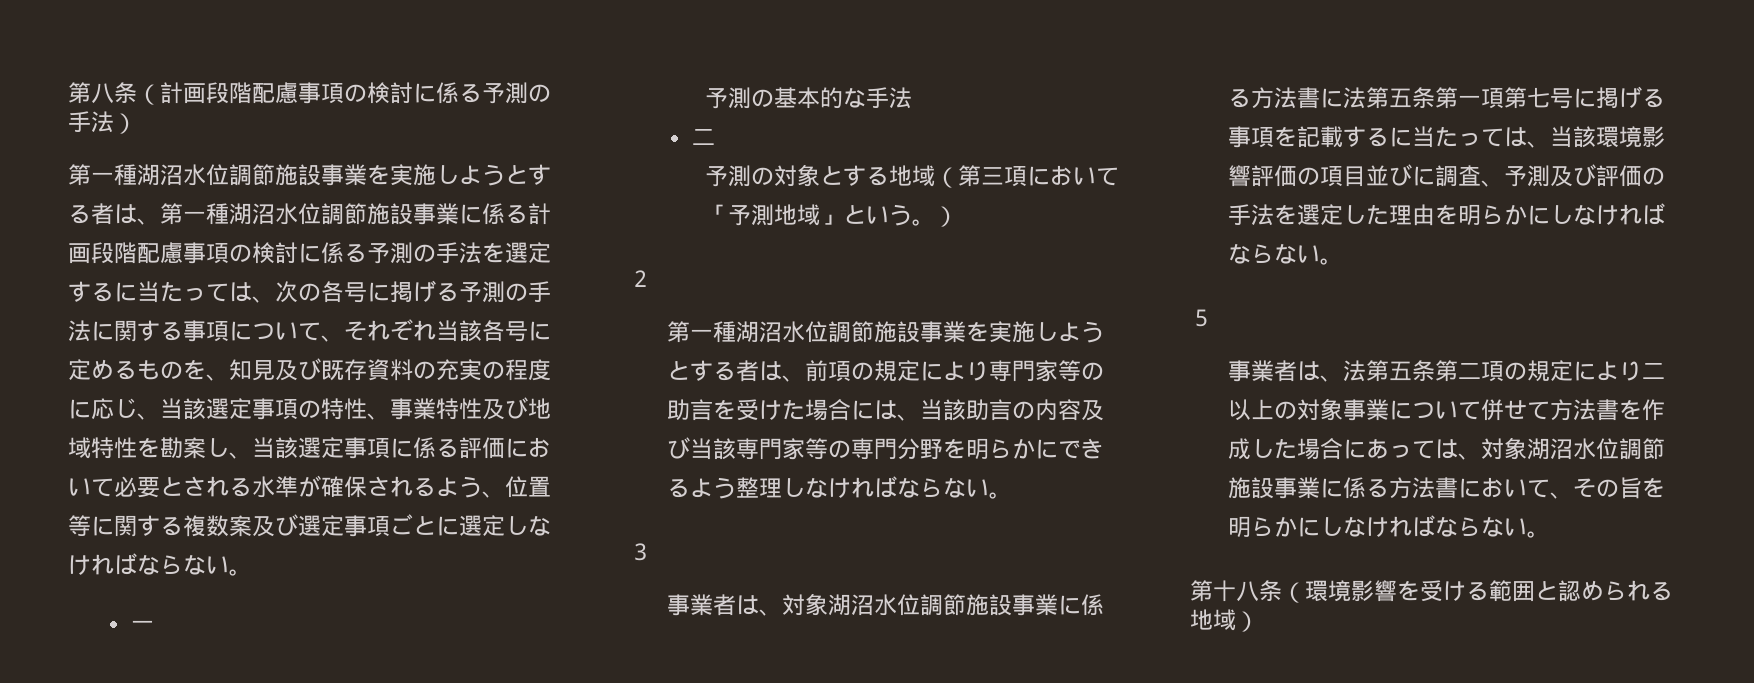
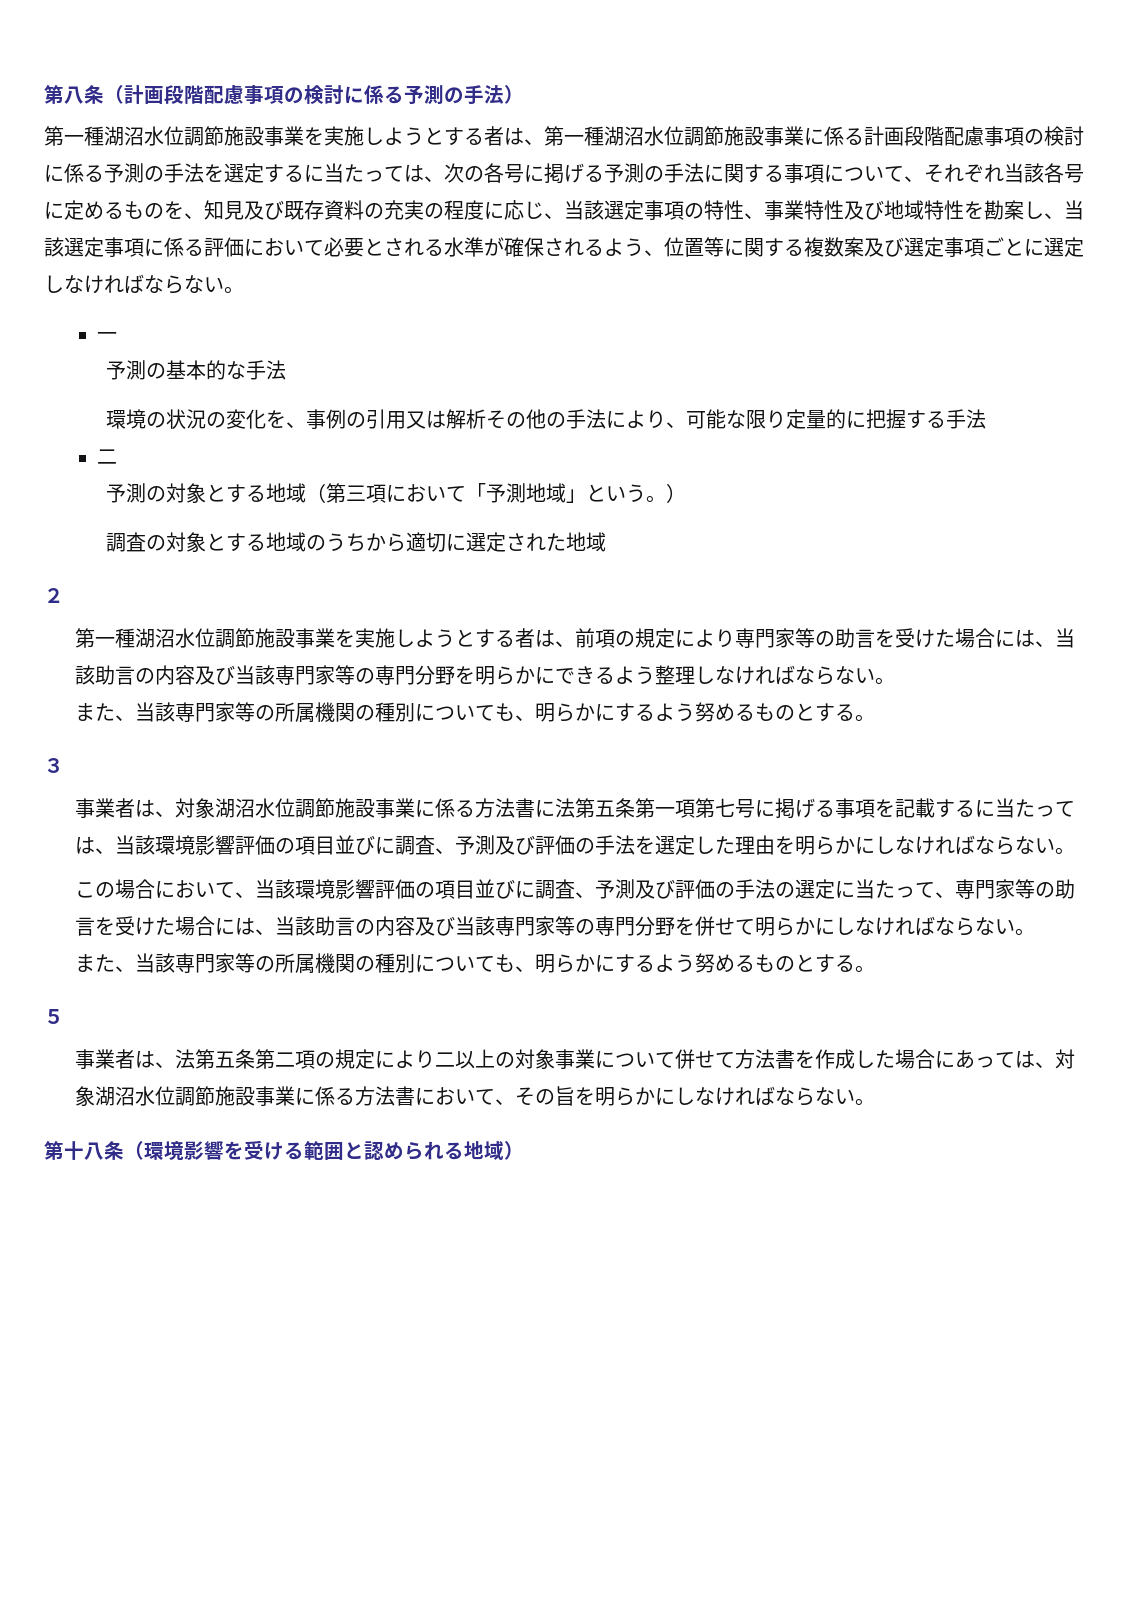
(912, 98) none -> [106,409,987,429] // 環境の状況の変化を、事例の引用又は解析その他の手法により、可能な限り定量的に把握する手法
(958, 216) none -> [106,532,607,552] // 調査の対象とする地域のうちから適切に選定された地域
(1012, 495) none -> [75,702,876,723] // また、当該専門家等の所属機関の種別についても、明らかにするよう努めるものとする。
(1343, 261) none -> [75,879,1076,899] [75,916,1036,936] [75,953,876,974] // この場合において、当該環境影響評価の項目並びに調査、予測及び評価の手法の選定に当たって、専門家等の助言を受けた場合には、当該助言の内容及び当該専門家等の専門分野を併せて明らかにしなければならない。 // また、当該専門家等の所属機関の種別についても、明らかにするよう努めるものとする。

